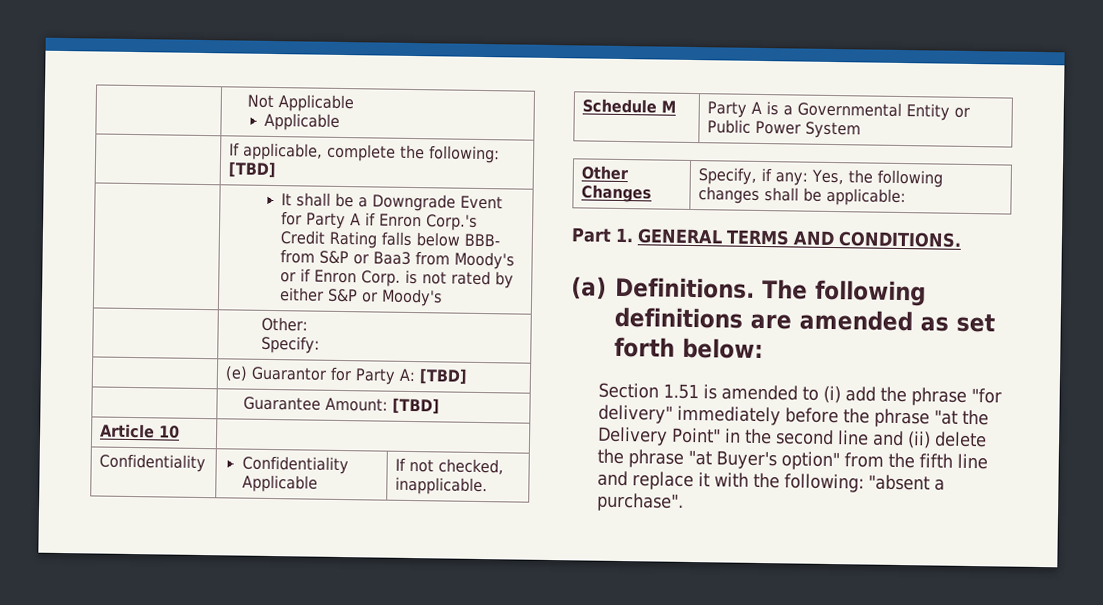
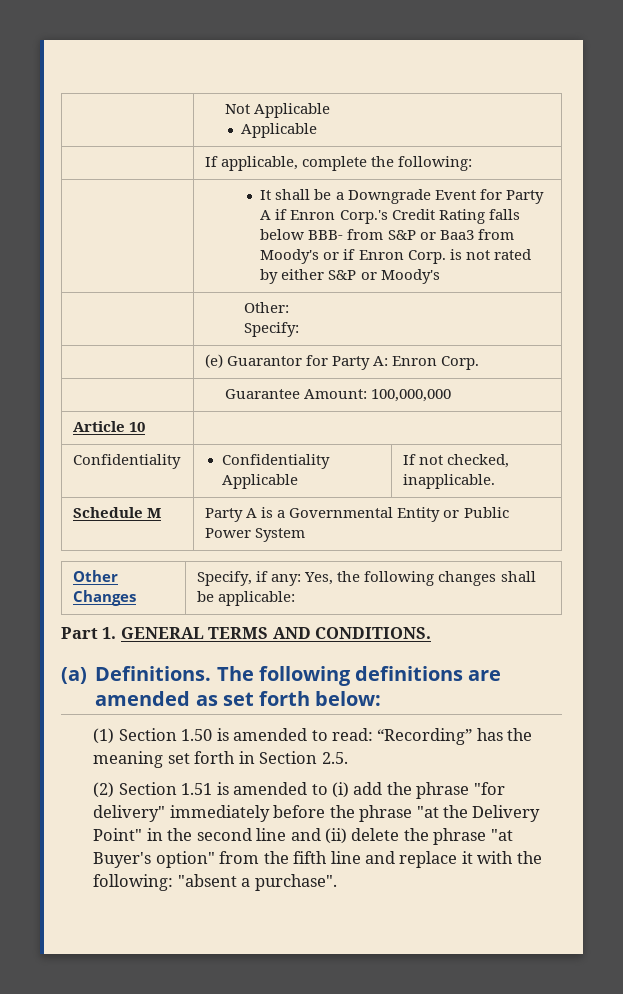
[228,161,277,179] [TBD] -> (473, 163) none
[419,368,469,385] [TBD] -> [392,356,480,370] Enron Corp.
[391,397,440,415] [TBD] -> [370,389,451,402] 100,000,000
(764, 348) none -> [93,728,533,745] [93,751,348,768] [93,782,115,798] (1) Section 1.50 is amended to read: “Recording” has the meaning set forth in Section 2.5. // (2)

